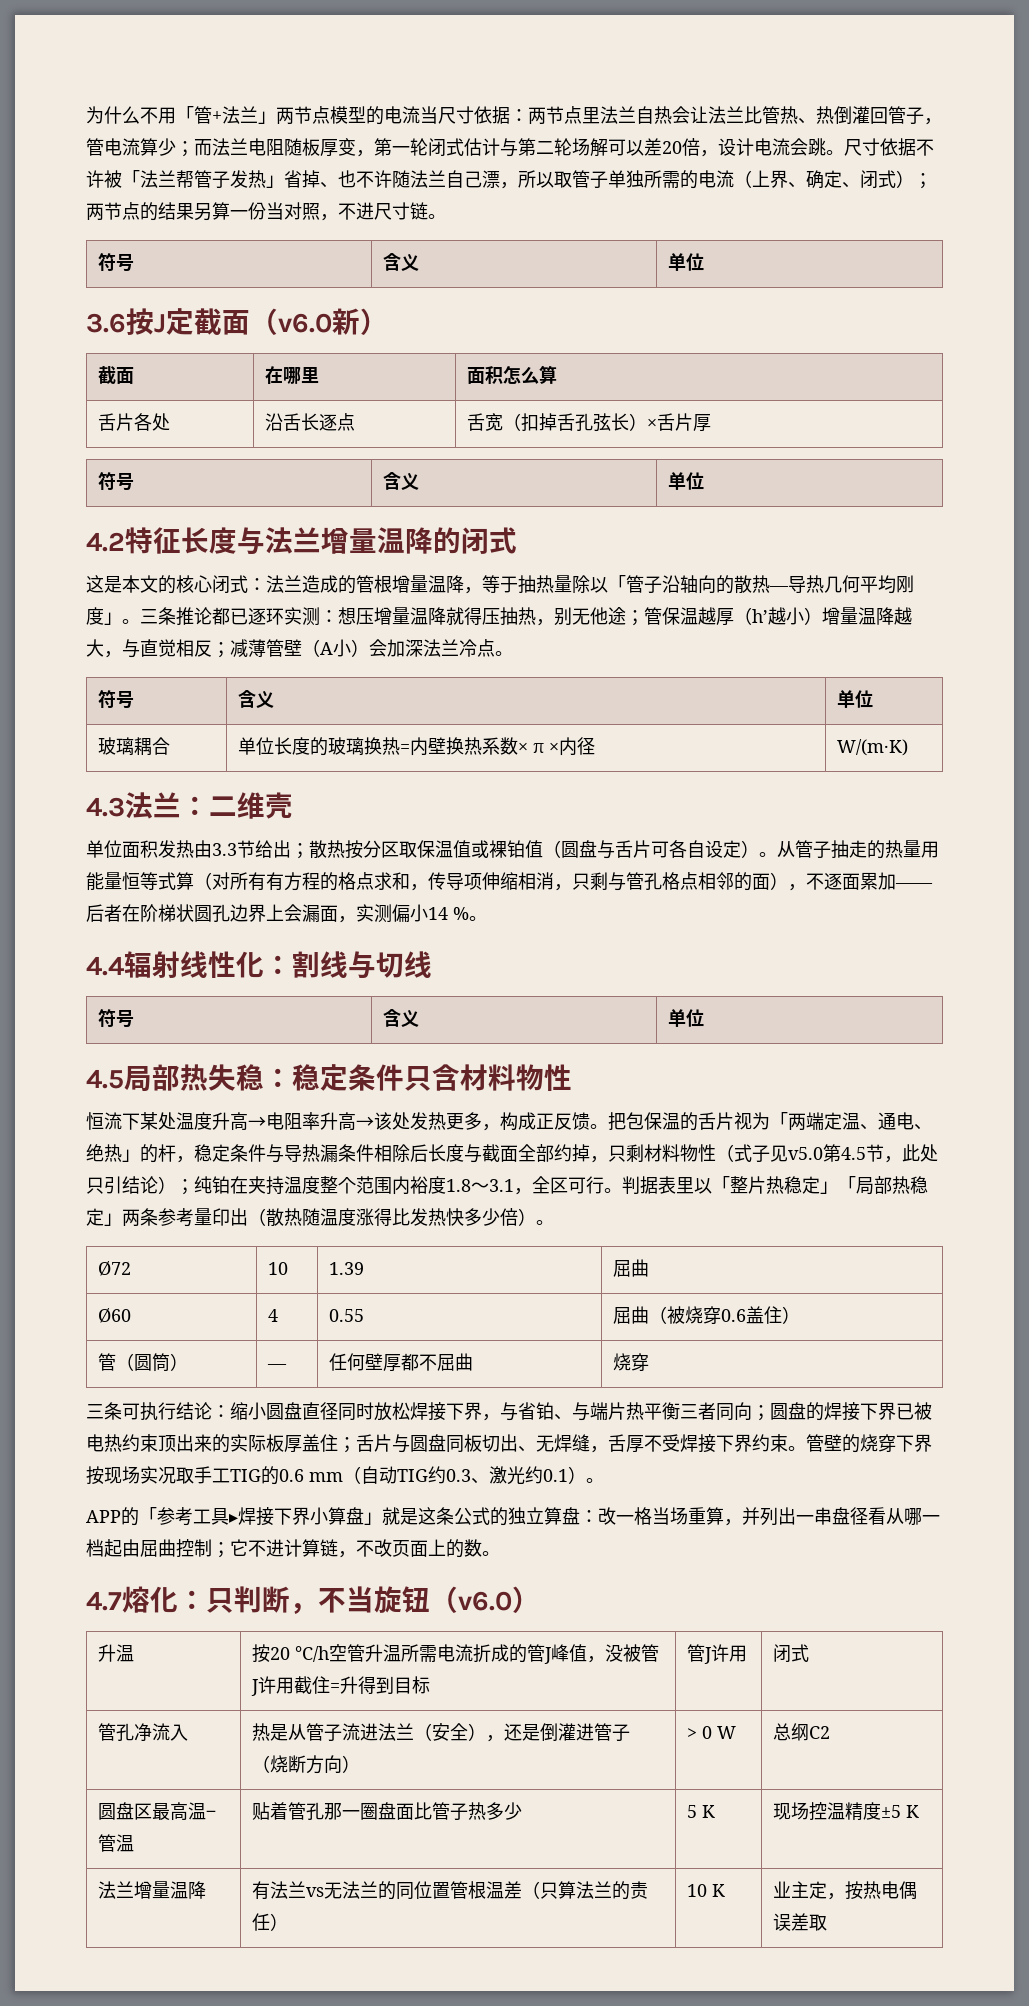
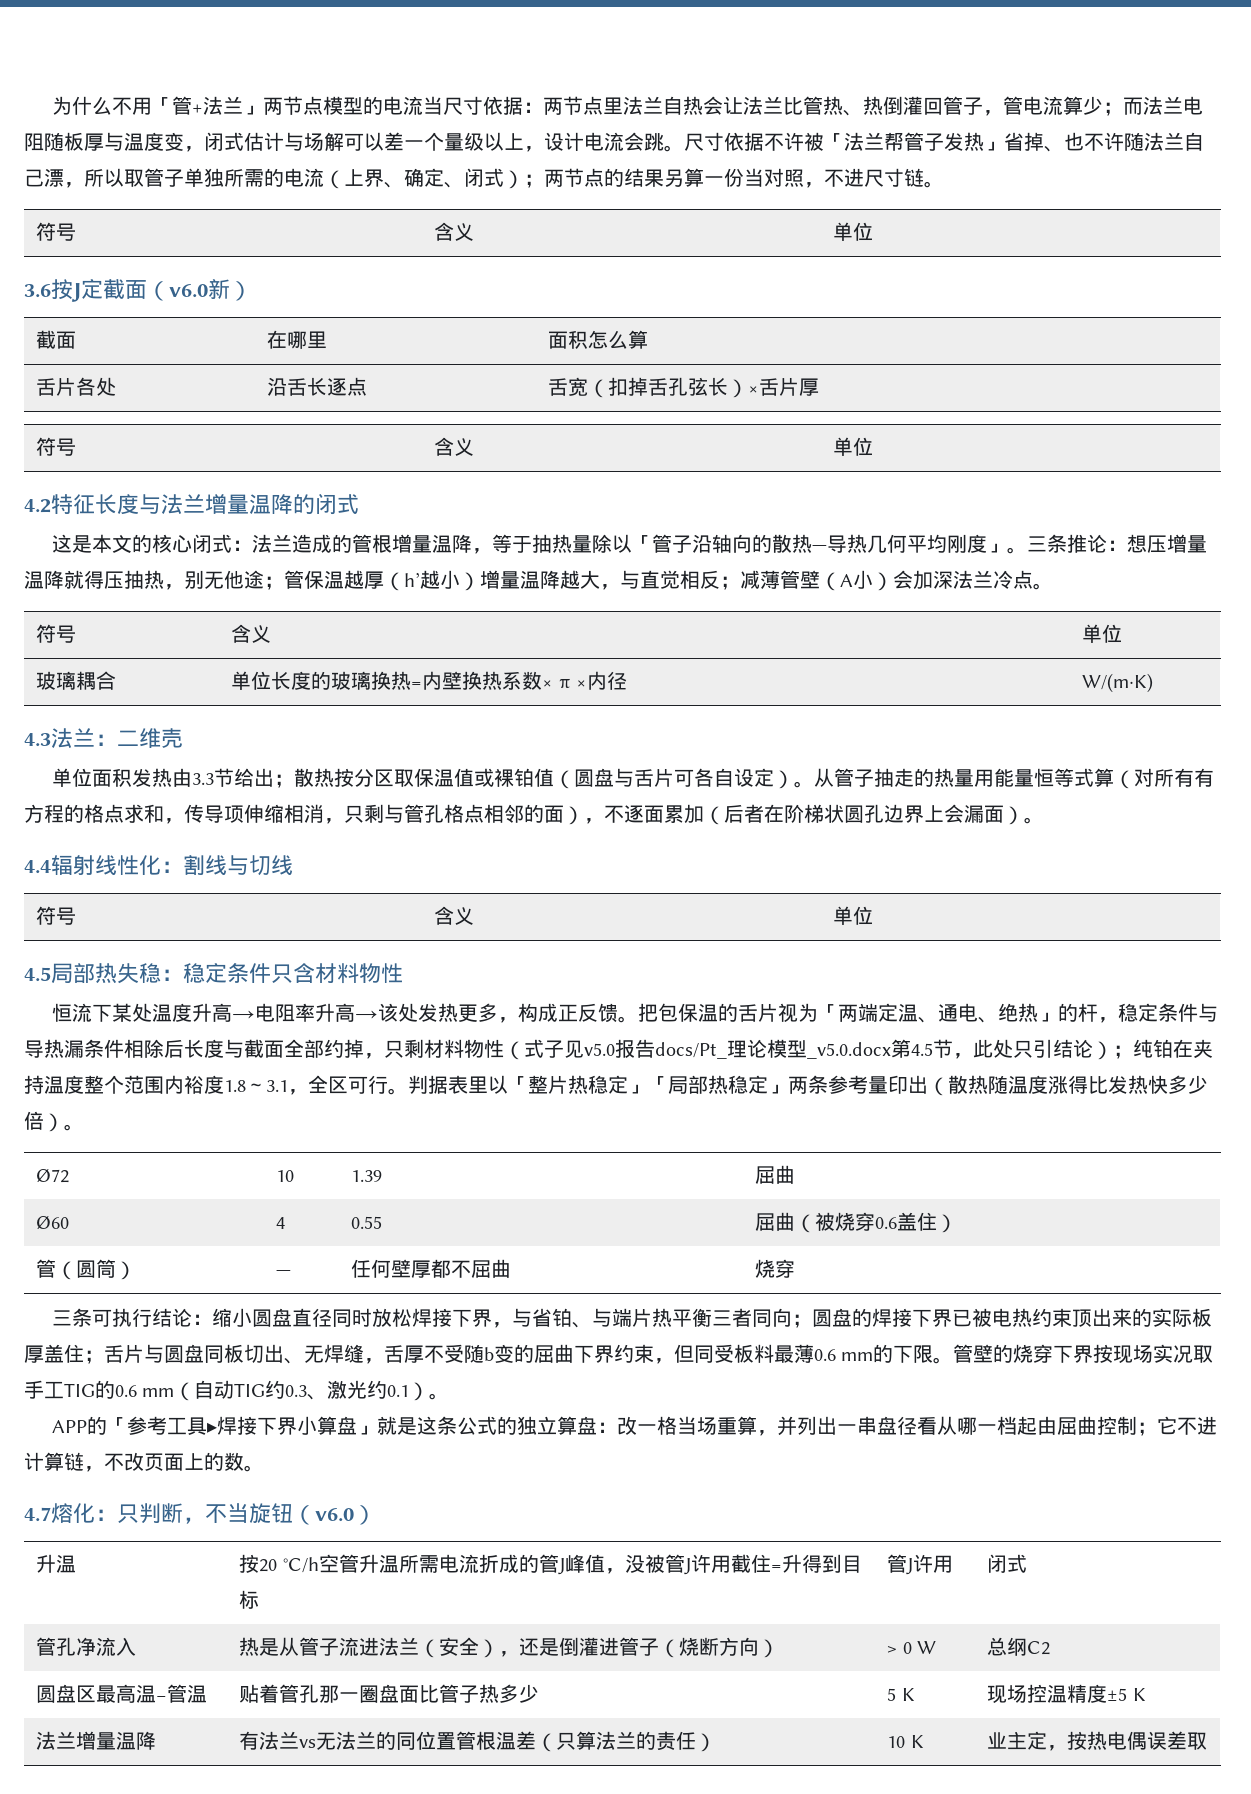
[338,138,428,157] 变，第一轮 -> [104,132,204,152] 与温度变，
[518,138,572,156] 第二轮 -> (304, 141) none
[662,138,700,156] 20倍 -> [404,132,524,151] 一个量级以上
[212,607,320,626] 都已逐环实测 -> (1107, 543) none
[895,883,933,888] —— -> [704,806,724,825] （
[338,904,469,923] ，实测偏小14 % -> [1004,806,1024,825] ）
(823, 1153) none -> [615,1039,891,1059] 报告docs/Pt_理论模型_v5.0.docx
[680,1434,788,1453] 焊接下界约束 -> [464,1344,934,1364] 随b变的屈曲下界约束，但同受板料最薄0.6 mm的下限

